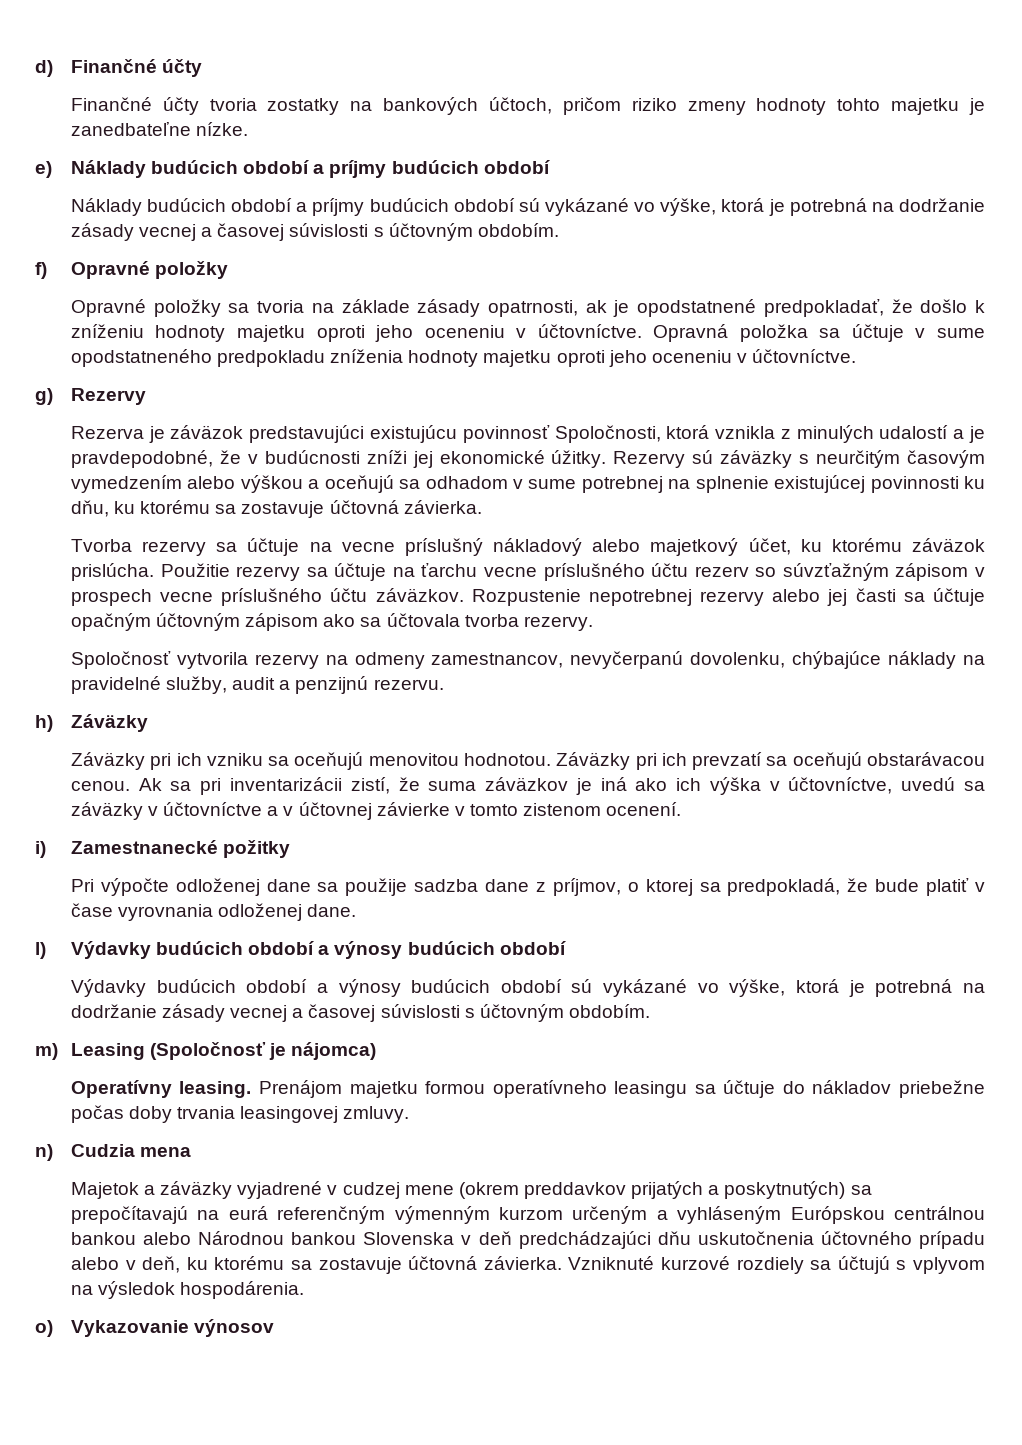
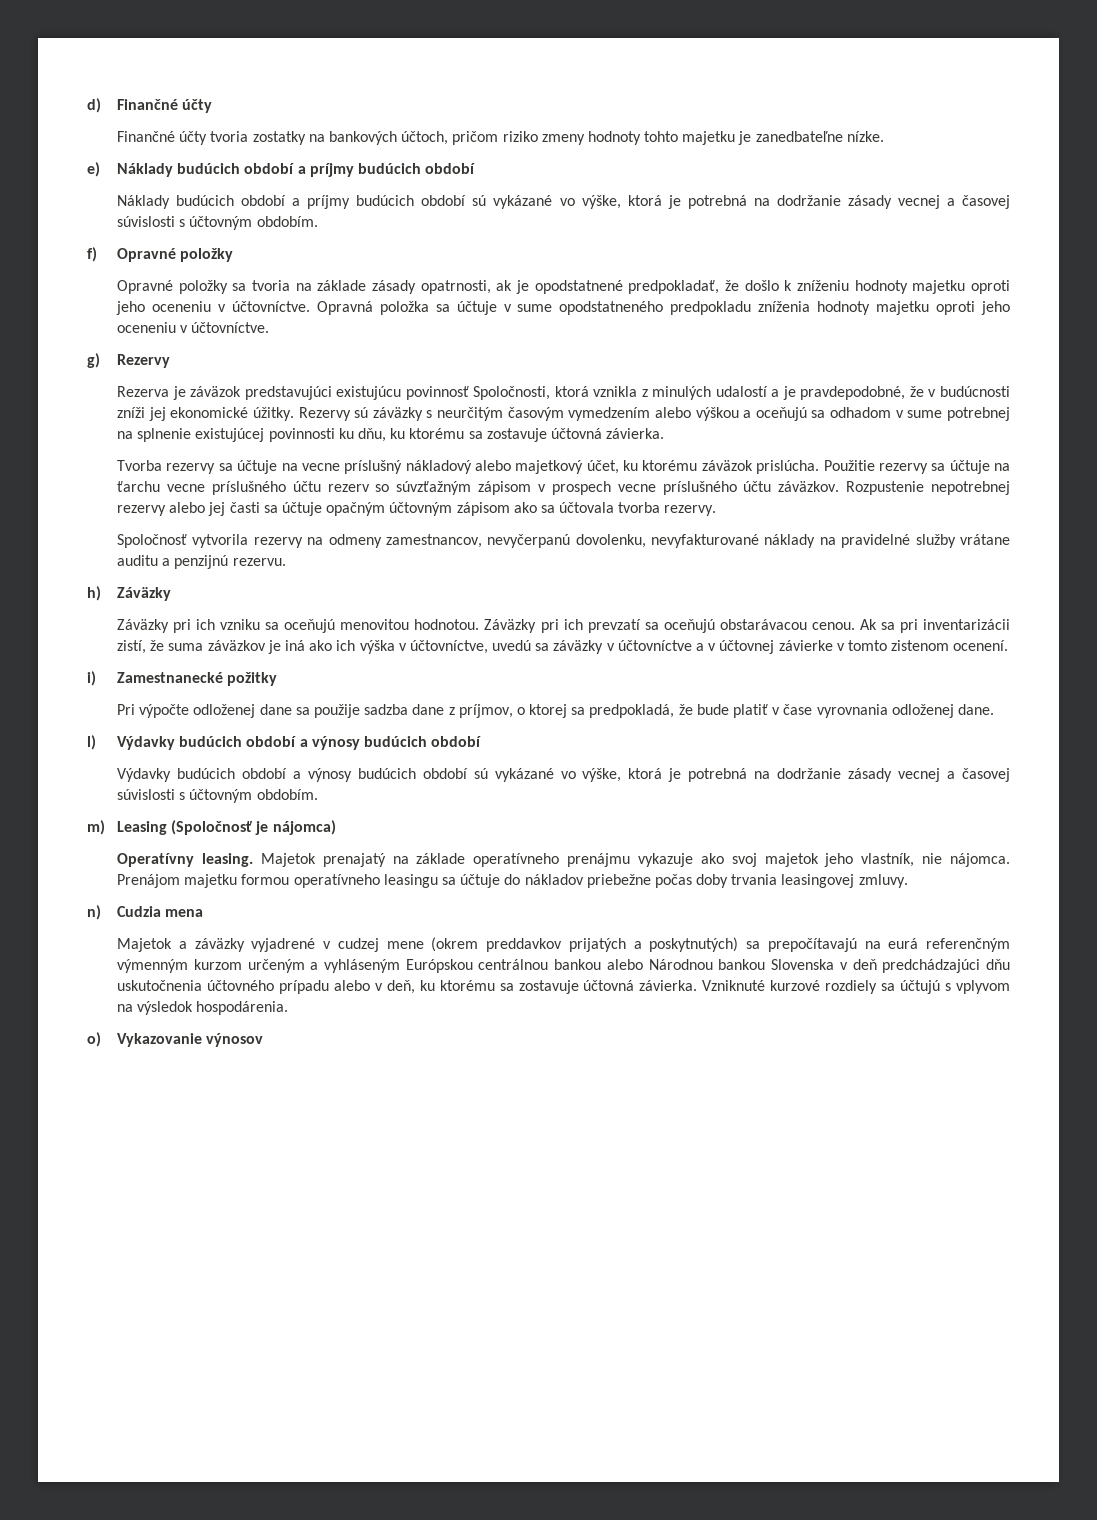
[792,651,882,669] chýbajúce -> [651,534,760,548] nevyfakturované
[166,676,276,694] služby, audit -> [915,534,1010,548] [117,555,159,566] služby vrátane auditu
(252, 1089) none -> [260,853,1010,867] Majetok prenajatý na základe operatívneho prenájmu vykazuje ako svoj majetok jeho vlastník, nie nájomca.

